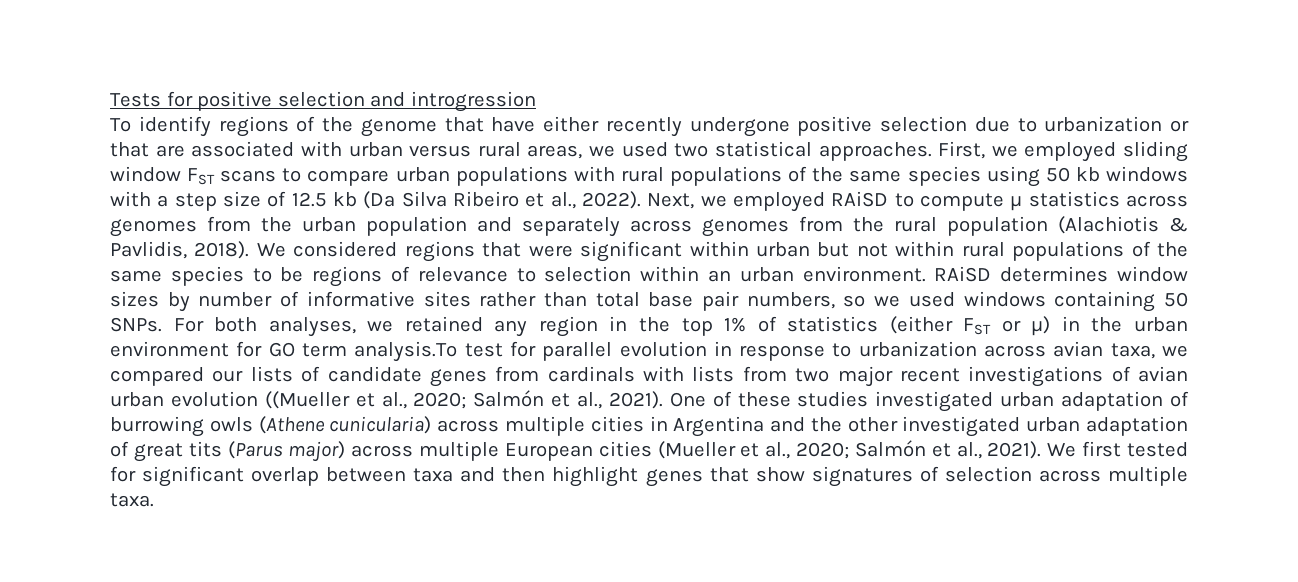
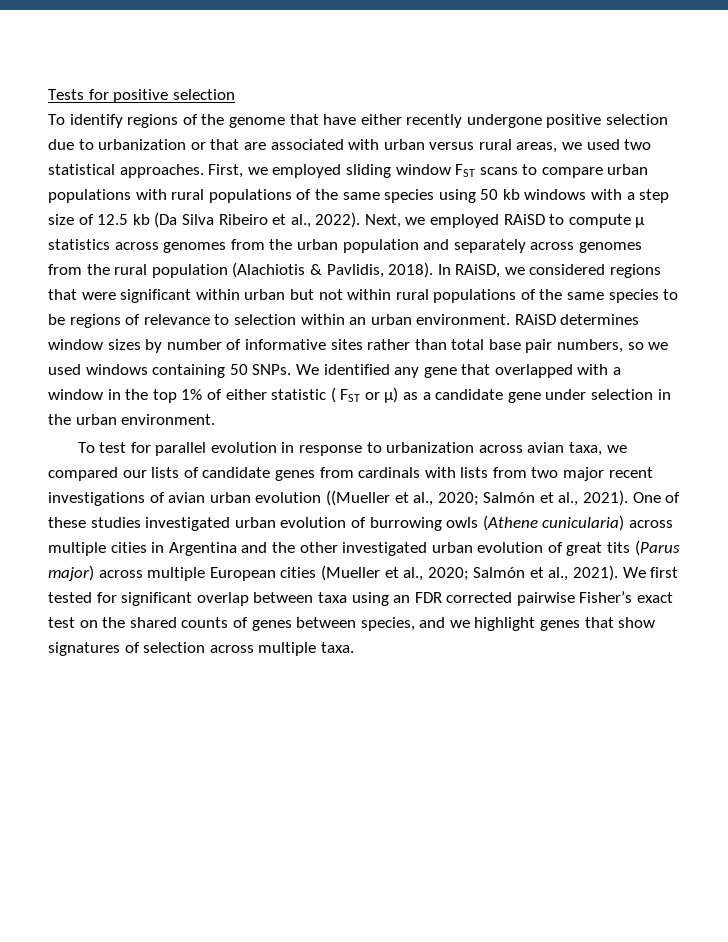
[370,91,536,112] and introgression -> (235, 94) none
[256,243,286,257] We -> [437,264,525,278] In RAiSD, we
[173,316,598,337] For both analyses, we retained any region -> [295,364,622,378] [48,389,103,400] We identified any gene that overlapped with a window
[787,316,1188,336] [110,341,458,362] statistics (either FST or μ) in the urban environment for GO term analysis.To -> [225,387,671,403] [48,414,216,425] [77,442,95,453] either statistic ( FST or μ) as a candidate gene under selection in the urban environment. // To
[1061,391,1164,411] adaptation -> [280,517,347,528] evolution
[1086,416,1189,436] adaptation -> [477,542,544,553] evolution
[460,467,546,482] and then -> [351,591,674,606] [48,617,470,631] using an FDR corrected pairwise Fisher’s exact test on the shared counts of genes between species, and we

